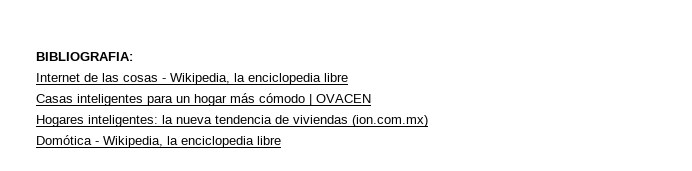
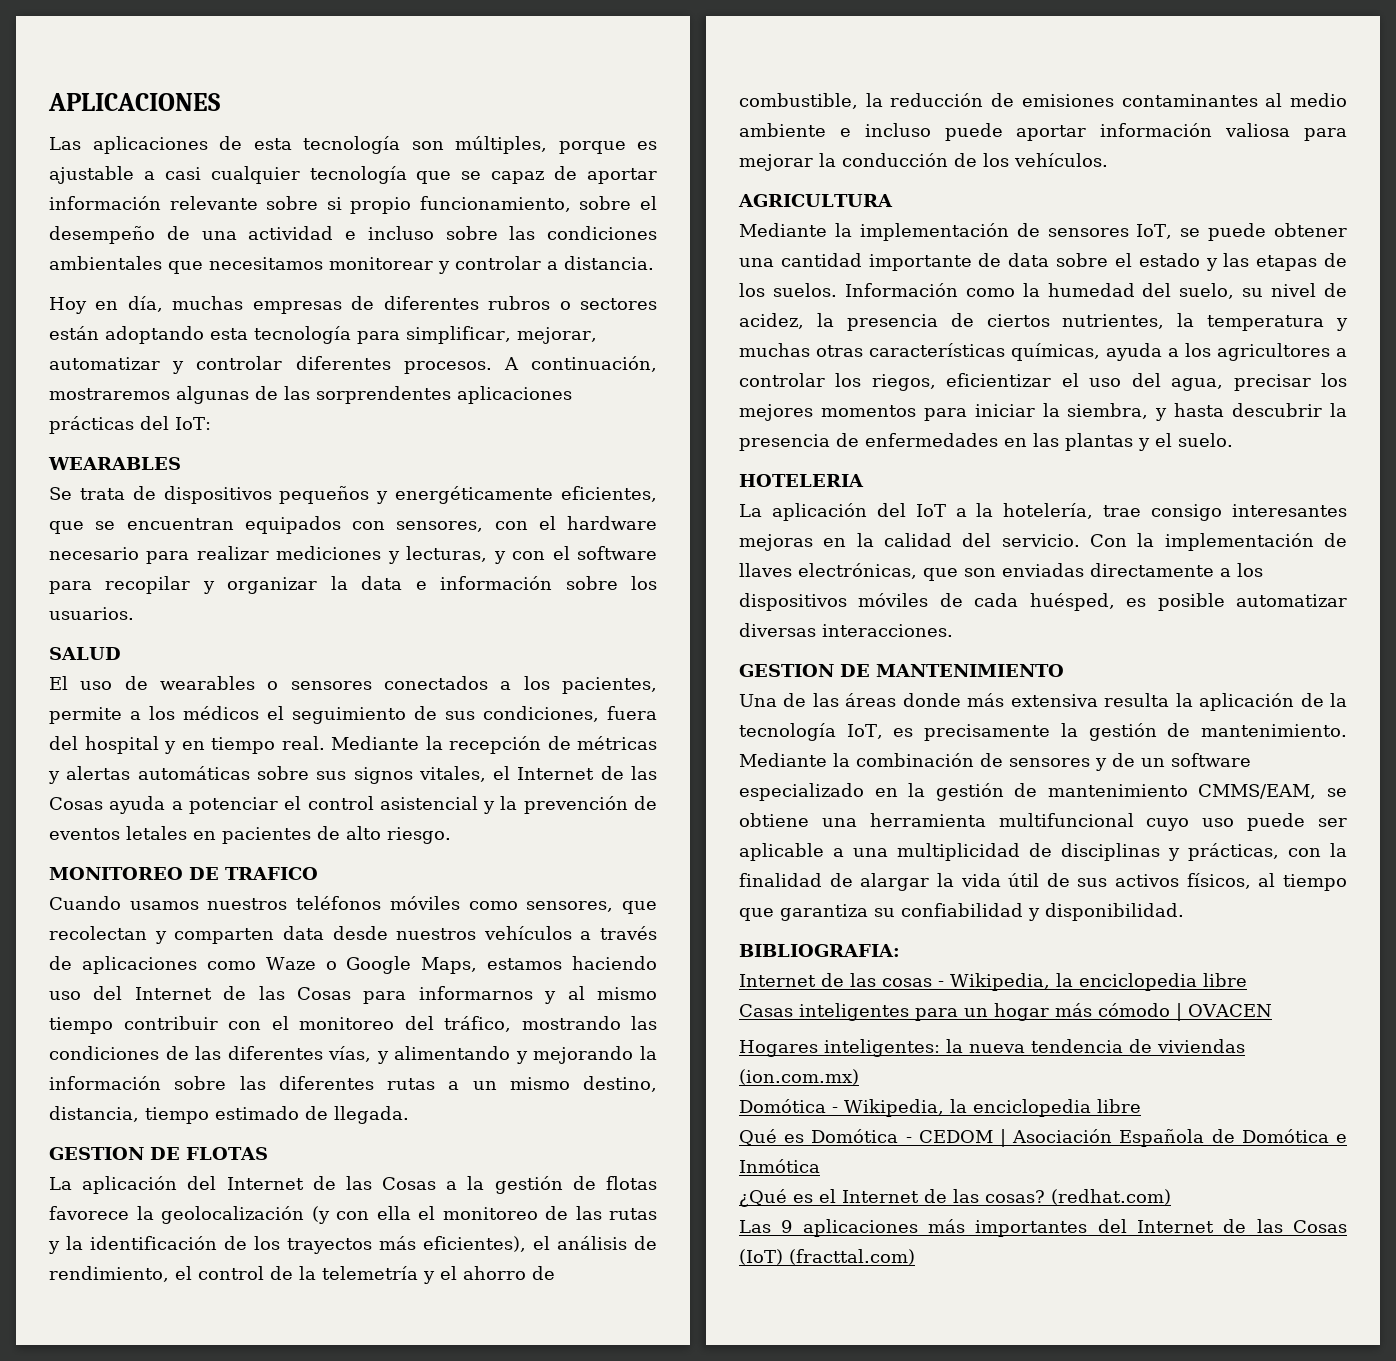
(36, 56) none -> [48,93,220,111] [49,136,657,154] [49,166,658,184] [49,196,657,214] [49,226,657,244] [49,256,654,274] [49,296,658,314] [49,326,597,344] [49,356,657,374] [49,386,572,404] [49,416,211,434] [48,457,181,470] [49,486,657,504] [49,516,657,534] [49,546,658,564] [49,576,658,594] [49,607,134,620] [49,647,121,660] [49,676,657,694] [49,706,657,724] [49,736,657,754] [48,766,657,784] [49,796,657,814] [49,826,451,844] [49,867,318,880] [49,896,657,914] [49,926,657,944] [49,956,657,974] [49,986,657,1004] [49,1016,657,1034] [49,1046,657,1064] [49,1076,657,1092] [49,1106,409,1124] [49,1147,268,1160] [49,1176,657,1194] [49,1206,657,1224] [48,1236,657,1254] [49,1266,555,1284] [739,93,1347,109] [739,123,1347,141] [739,153,1108,171] [738,194,893,207] [739,223,1347,241] [739,253,1347,271] [739,283,1347,299] [739,313,1348,331] [739,343,1347,361] [739,373,1347,391] [739,403,1347,421] [739,433,1233,451] [739,474,864,487] [739,503,1347,521] [739,533,1347,551] [739,563,1263,581] [739,593,1347,611] [739,623,953,637] [739,664,1064,677] [739,693,1347,711] [739,723,1347,741] [739,753,1251,771] [739,783,1347,801] [739,813,1347,831] [739,843,1347,861] [739,873,1347,891] [739,903,1184,921] APLICACIONES // Las aplicaciones de esta tecnología son múltiples, porque es ajustable a casi cualquier tecnología que se capaz de aportar información relevante sobre si propio funcionamiento, sobre el desempeño de una actividad e incluso sobre las condiciones ambientales que necesitamos monitorear y controlar a distancia. // Hoy en día, muchas empresas de diferentes rubros o sectores están adoptando esta tecnología para simplificar, mejorar, automatizar y controlar diferentes procesos. A continuación, mostraremos algunas de las sorprendentes aplicaciones prácticas del IoT: // WEARABLES // Se trata de dispositivos pequeños y energéticamente eficientes, que se encuentran equipados con sensores, con el hardware necesario para realizar mediciones y lecturas, y con el software para recopilar y organizar la data e información sobre los usuarios. // SALUD // El uso de wearables o sensores conectados a los pacientes, permite a los médicos el seguimiento de sus condiciones, fuera del hospital y en tiempo real. Mediante la recepción de métricas y alertas automáticas sobre sus signos vitales, el Internet de las Cosas ayuda a potenciar el control asistencial y la prevención de eventos letales en pacientes de alto riesgo. // MONITOREO DE TRAFICO // Cuando usamos nuestros teléfonos móviles como sensores, que recolectan y comparten data desde nuestros vehículos a través de aplicaciones como Waze o Google Maps, estamos haciendo uso del Internet de las Cosas para informarnos y al mismo tiempo contribuir con el monitoreo del tráfico, mostrando las condiciones de las diferentes vías, y alimentando y mejorando la información sobre las diferentes rutas a un mismo destino, distancia, tiempo estimado de llegada. // GESTION DE FLOTAS // La aplicación del Internet de las Cosas a la gestión de flotas favorece la geolocalización (y con ella el monitoreo de las rutas y la identificación de los trayectos más eficientes), el análisis de rendimiento, el control de la telemetría y el ahorro de combustible, la reducción de emisiones contaminantes al medio ambiente e incluso puede aportar información valiosa para mejorar la conducción de los vehículos. // AGRICULTURA // Mediante la implementación de sensores IoT, se puede obtener una cantidad importante de data sobre el estado y las etapas de los suelos. Información como la humedad del suelo, su nivel de acidez, la presencia de ciertos nutrientes, la temperatura y muchas otras características químicas, ayuda a los agricultores a controlar los riegos, eficientizar el uso del agua, precisar los mejores momentos para iniciar la siembra, y hasta descubrir la presencia de enfermedades en las plantas y el suelo. // HOTELERIA // La aplicación del IoT a la hotelería, trae consigo interesantes mejoras en la calidad del servicio. Con la implementación de llaves electrónicas, que son enviadas directamente a los dispositivos móviles de cada huésped, es posible automatizar diversas interacciones. // GESTION DE MANTENIMIENTO // Una de las áreas donde más extensiva resulta la aplicación de la tecnología IoT, es precisamente la gestión de mantenimiento. Mediante la combinación de sensores y de un software especializado en la gestión de mantenimiento CMMS/EAM, se obtiene una herramienta multifuncional cuyo uso puede ser aplicable a una multiplicidad de disciplinas y prácticas, con la finalidad de alargar la vida útil de sus activos físicos, al tiempo que garantiza su confiabilidad y disponibilidad. //
(281, 140) none -> [739,1129,1347,1147] [739,1159,820,1173] [739,1189,1171,1207] [739,1219,1347,1237] [739,1249,915,1265] // Qué es Domótica - CEDOM | Asociación Española de Domótica e Inmótica // ¿Qué es el Internet de las cosas? (redhat.com) // Las 9 aplicaciones más importantes del Internet de las Cosas (IoT) (fracttal.com)

